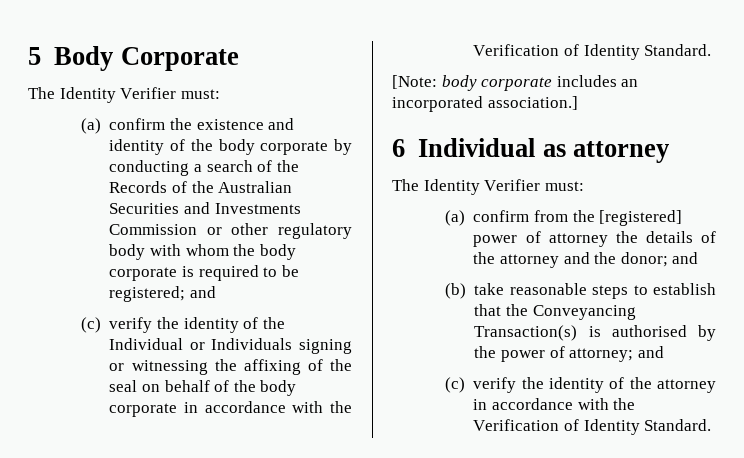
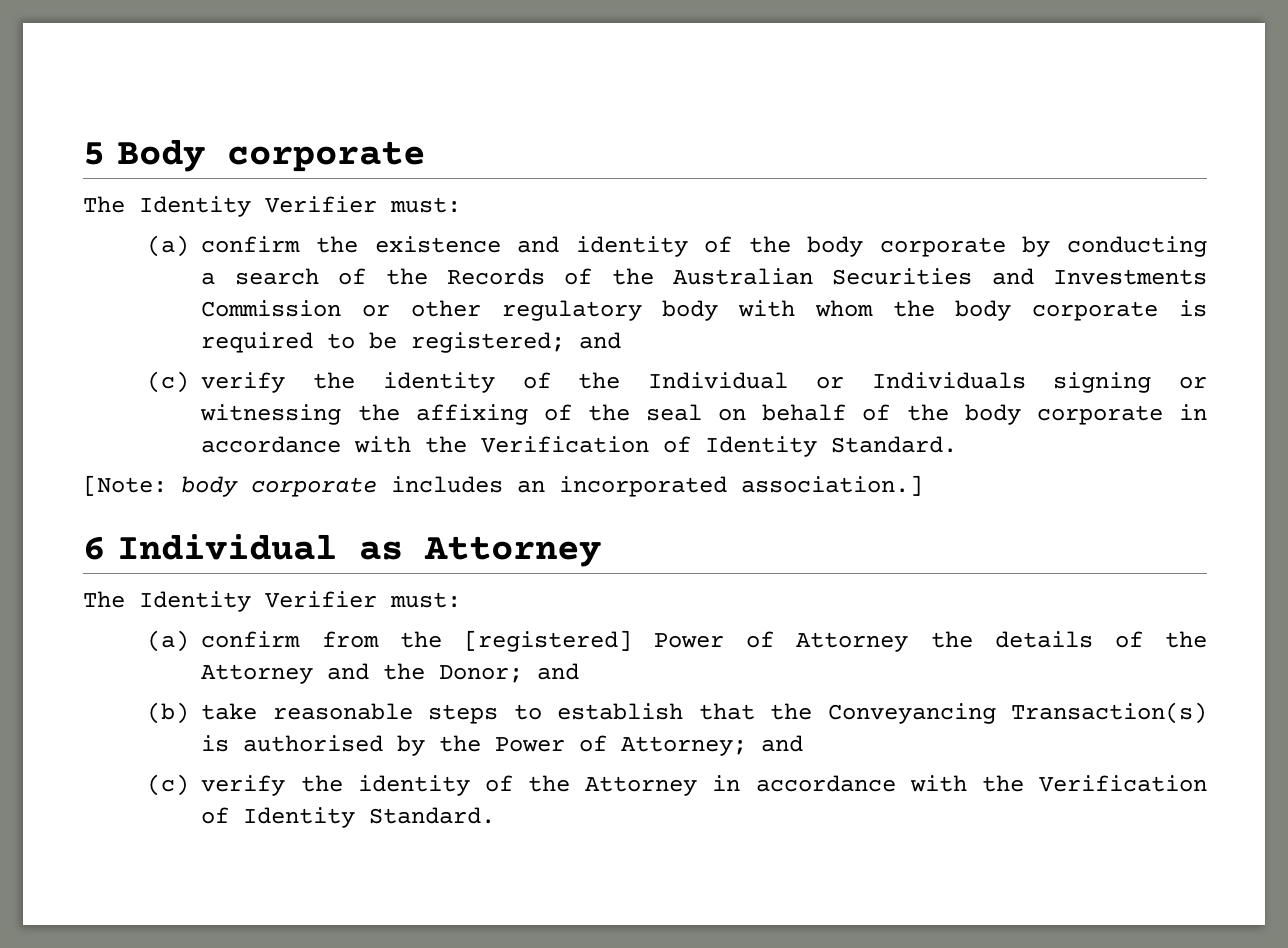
[120,47,239,71] Corporate -> [227,141,425,172] corporate
[572,141,669,163] attorney -> [424,536,601,567] Attorney
[473,231,608,247] power of attorney -> [654,631,909,652] Power of Attorney
[500,254,560,268] attorney -> [201,664,314,684] Attorney
[620,252,668,267] donor; -> [439,665,524,683] Donor;
[501,346,664,362] [444,377,716,393] power of attorney; and // (c) verify the identity of the attorney -> [495,735,804,756] [147,774,698,796] Power of Attorney; and // (c) verify the identity of the Attorney

